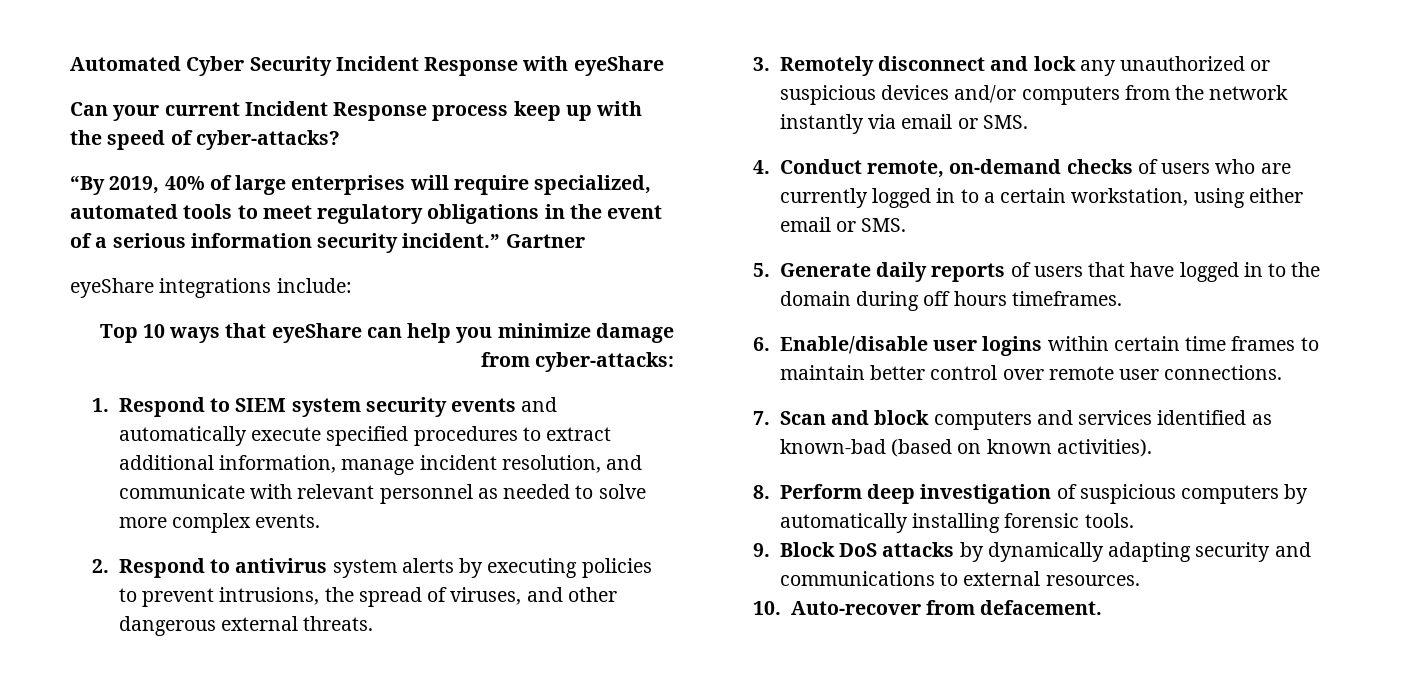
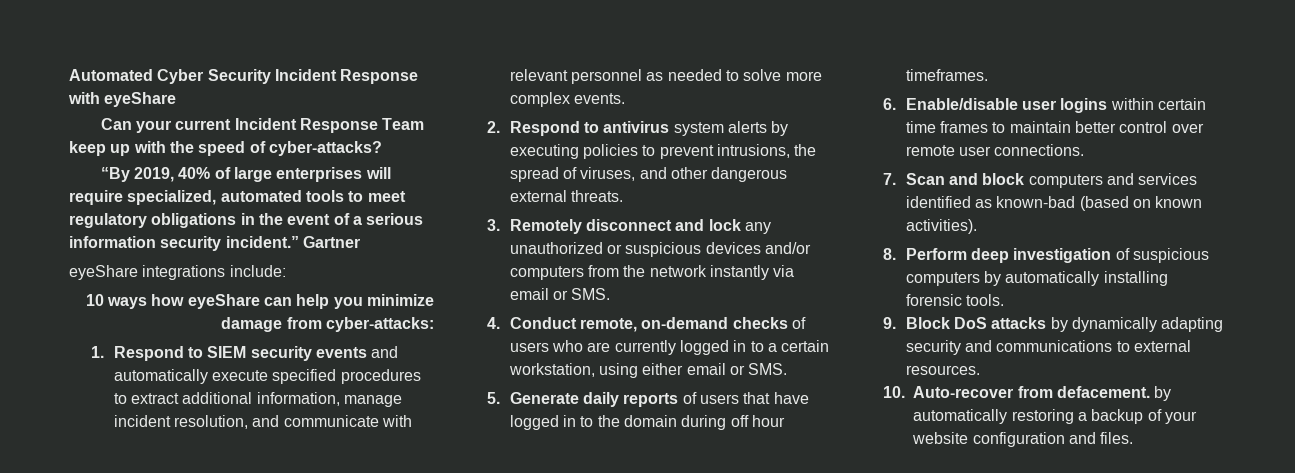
[432,105,509,121] process -> [382,118,425,130] Team
[99,324,138,343] Top -> (286, 271) none
[225,323,267,338] that -> [151,294,185,306] how
[291,398,361,417] system -> (247, 352) none
[953,291,1007,306] hours -> [752,415,786,427] hour
(1103, 607) none -> [1154,386,1172,401] [913,409,1197,424] [912,432,1134,447] by automatically restoring a backup of your website configuration and files.

